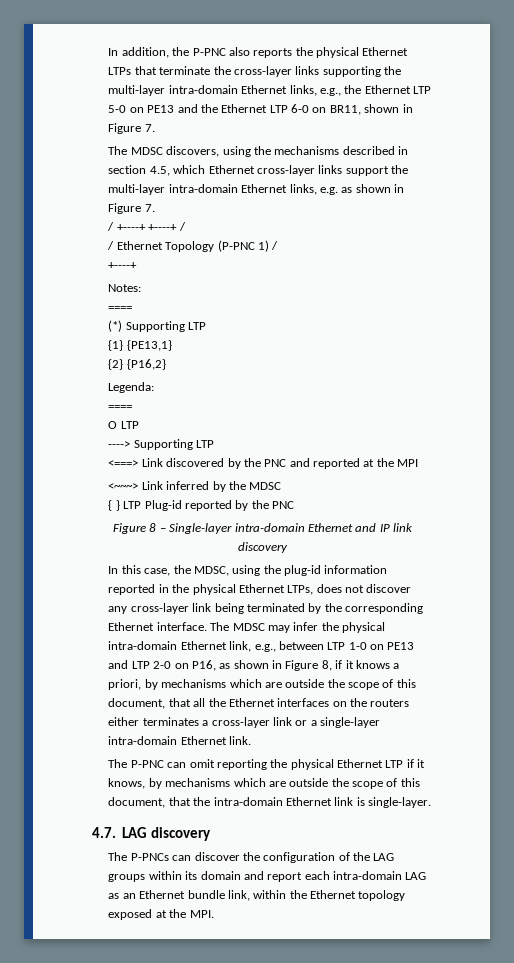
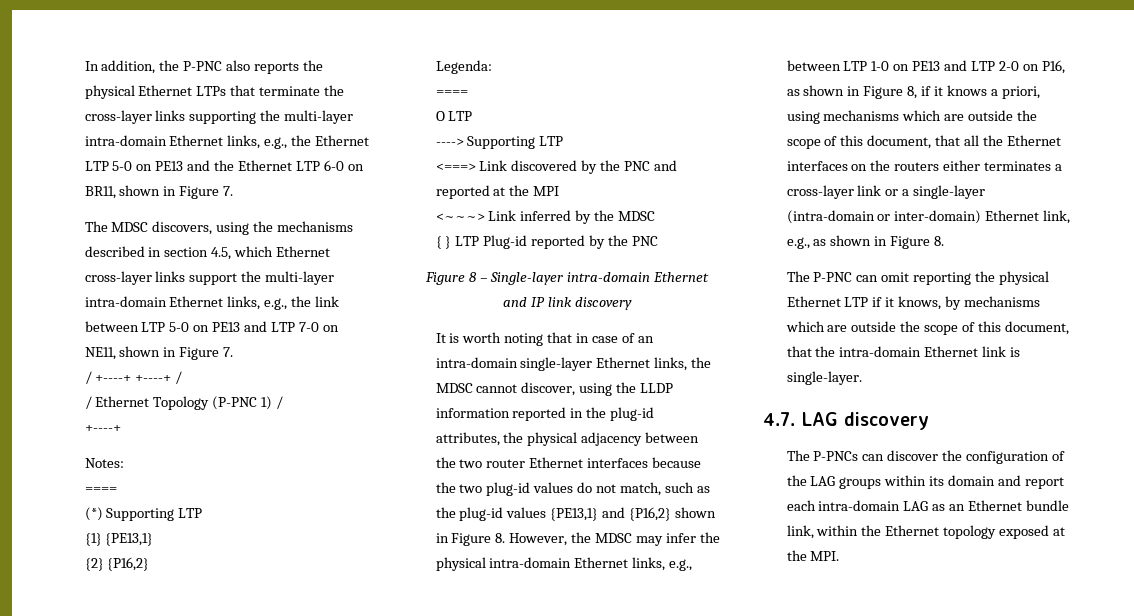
[319,187,353,195] e.g. as -> [264,296,340,310] [84,321,339,332] [84,347,116,360] e.g., the link between LTP 5-0 on PE13 and LTP 7-0 on NE11,
[108,565,322,576] In this case, the MDSC, using the plug-id -> [435,332,654,346] [435,357,712,371] [435,382,674,396] It is worth noting that in case of an intra-domain single-layer Ethernet links, the MDSC cannot discover, using the LLDP
[192,584,412,595] [108,603,424,614] [108,622,230,631] physical Ethernet LTPs, does not discover any cross-layer link being terminated by the corresponding Ethernet interface. The -> [610,407,655,421] [435,432,700,446] [435,457,702,468] [435,482,710,496] [435,507,717,521] [435,532,592,546] plug-id attributes, the physical adjacency between the two router Ethernet interfaces because the two plug-id values do not match, such as the plug-id values {PE13,1} and {P16,2} shown in Figure 8. However, the
[229,641,252,652] link, -> [632,557,666,571] links,
[144,679,158,690] by -> [786,111,820,124] using
[108,736,252,745] intra-domain Ethernet link. -> [786,210,1071,224] [786,235,945,249] (intra-domain or inter-domain) Ethernet link, e.g., as shown in Figure 8.

